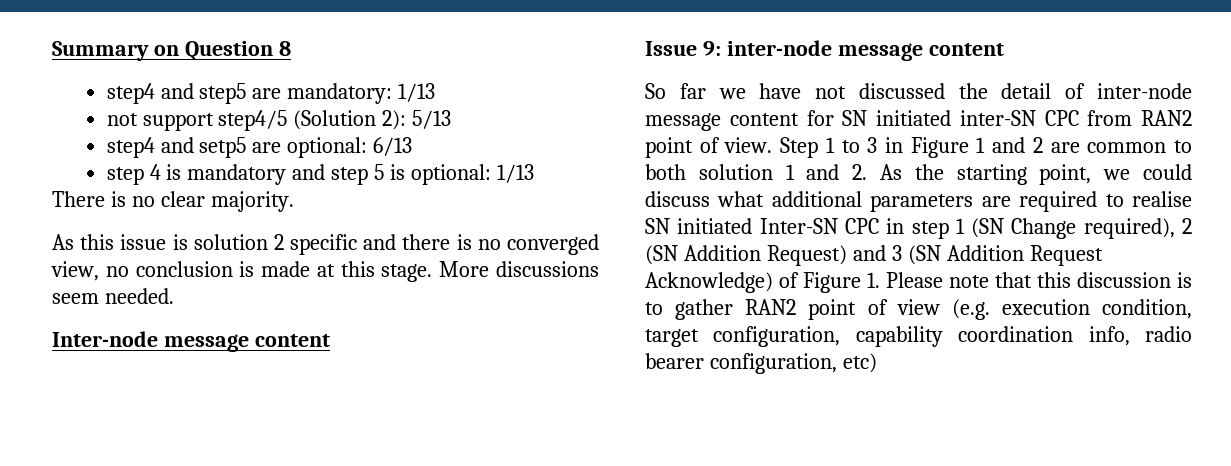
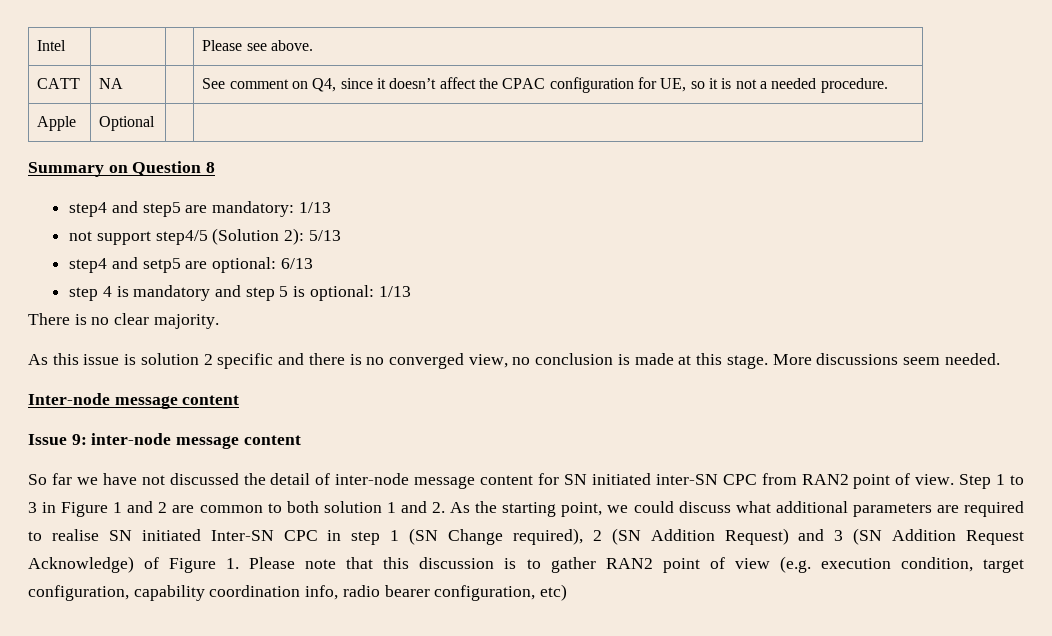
(52, 51) none -> [37,40,67,51] [202,40,314,51] [37,78,81,89] [99,78,124,89] [202,77,888,93] [37,116,77,131] [99,116,156,131] Intel | | | Please see above. // CATT | NA | | See comment on Q4, since it doesn’t affect the CPAC configuration for UE, so it is not a needed procedure. // Apple | Optional | | //

